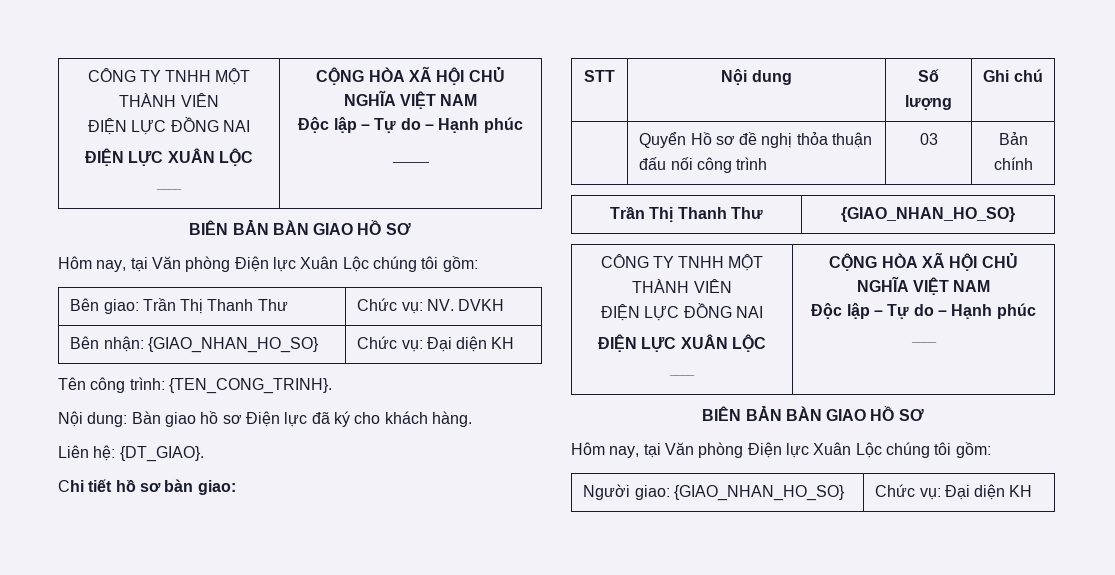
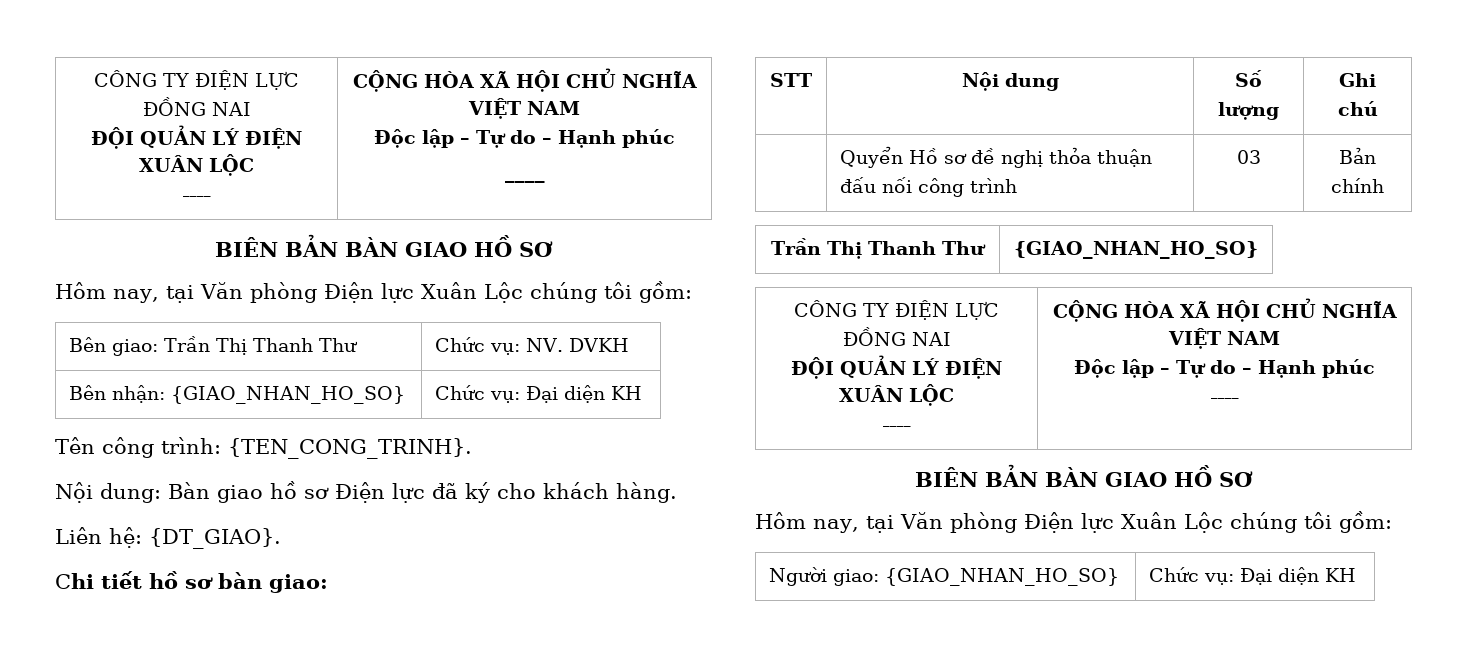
[87,68,251,85] [119,93,219,107] [88,117,250,135] [85,148,164,166] CÔNG TY TNHH MỘT THÀNH VIÊN // ĐIỆN LỰC ĐỒNG NAI // ĐIỆN LỰC -> [94,70,299,90] [142,97,251,116] [91,125,302,149] CÔNG TY ĐIỆN LỰC ĐỒNG NAI // ĐỘI QUẢN LÝ ĐIỆN
[678,254,764,271] [632,279,732,293] [601,303,763,321] [598,334,677,352] TNHH MỘT THÀNH VIÊN // ĐIỆN LỰC ĐỒNG NAI // ĐIỆN LỰC -> [895,300,999,320] [842,327,951,346] [791,355,1002,379] ĐIỆN LỰC ĐỒNG NAI // ĐỘI QUẢN LÝ ĐIỆN

